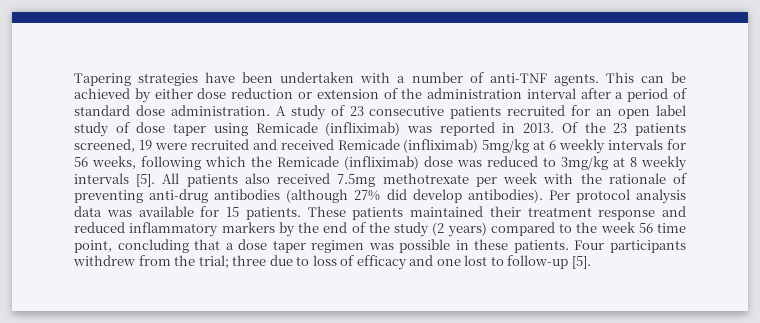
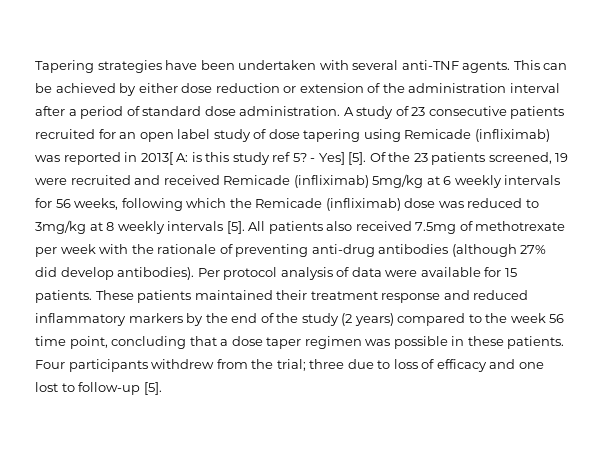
[397,72,484,83] a number of -> [352,60,399,70] several
[173,123,207,136] taper -> [303,129,361,142] tapering
[523,123,555,133] 2013. -> [140,152,367,165] 2013[ A: is this study ref 5? - Yes] [5].
(376, 180) none -> [459,221,473,231] of
[74,206,132,217] data was -> [336,267,418,277] of data were

